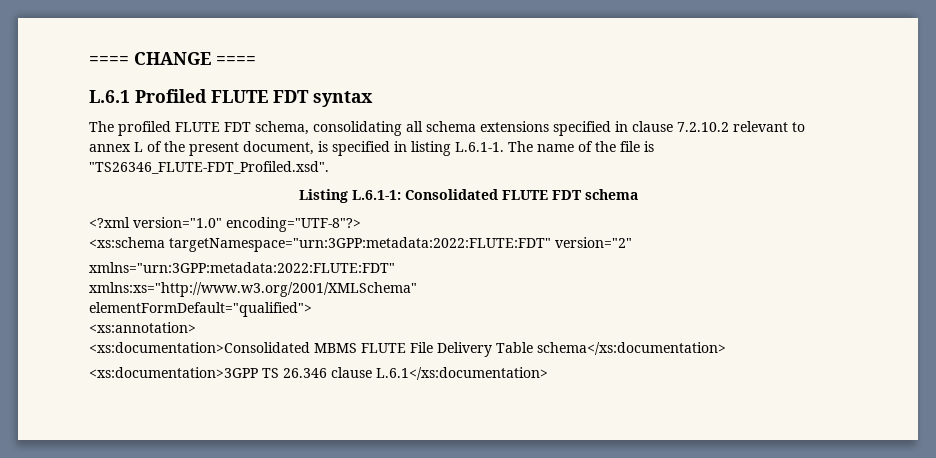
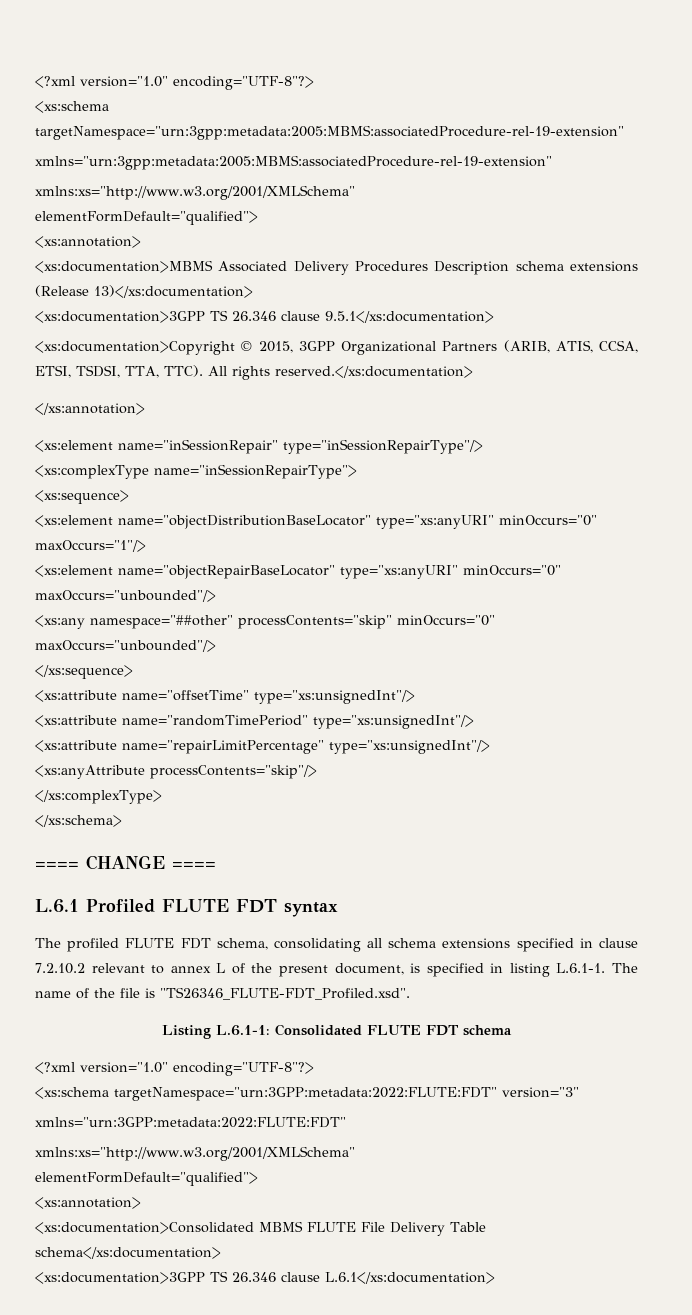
(89, 60) none -> [35,76,314,90] [35,101,109,113] [35,125,624,140] [35,155,552,170] [35,185,355,200] [35,211,258,225] [35,236,141,248] [35,260,638,275] [35,285,253,298] [35,310,494,323] [35,340,638,355] [35,365,473,380] [35,403,145,415] [35,439,483,454] [35,464,357,479] [35,490,129,504] [35,515,597,529] [35,540,146,552] [35,565,561,579] [35,590,216,602] [35,615,495,629] [35,640,216,652] [35,665,133,679] [35,690,415,704] [35,715,474,729] [35,740,490,754] [35,765,317,779] [35,790,162,804] [35,815,122,827] <?xml version="1.0" encoding="UTF-8"?> // <xs:schema targetNamespace="urn:3gpp:metadata:2005:MBMS:associatedProcedure-rel-19-extension" // xmlns="urn:3gpp:metadata:2005:MBMS:associatedProcedure-rel-19-extension" // xmlns:xs="http://www.w3.org/2001/XMLSchema" // elementFormDefault="qualified"> // <xs:annotation> // <xs:documentation>MBMS Associated Delivery Procedures Description schema extensions (Release 13)</xs:documentation> // <xs:documentation>3GPP TS 26.346 clause 9.5.1</xs:documentation> // <xs:documentation>Copyright © 2015, 3GPP Organizational Partners (ARIB, ATIS, CCSA, ETSI, TSDSI, TTA, TTC). All rights reserved.</xs:documentation> // </xs:annotation> // <xs:element name="inSessionRepair" type="inSessionRepairType"/> // <xs:complexType name="inSessionRepairType"> // <xs:sequence> // <xs:element name="objectDistributionBaseLocator" type="xs:anyURI" minOccurs="0" maxOccurs="1"/> // <xs:element name="objectRepairBaseLocator" type="xs:anyURI" minOccurs="0" maxOccurs="unbounded"/> // <xs:any namespace="##other" processContents="skip" minOccurs="0" maxOccurs="unbounded"/> // </xs:sequence> // <xs:attribute name="offsetTime" type="xs:unsignedInt"/> // <xs:attribute name="randomTimePeriod" type="xs:unsignedInt"/> // <xs:attribute name="repairLimitPercentage" type="xs:unsignedInt"/> // <xs:anyAttribute processContents="skip"/> // </xs:complexType> // </xs:schema> //
[555,237,632,248] version="2" -> [502,1087,579,1098] version="3"

